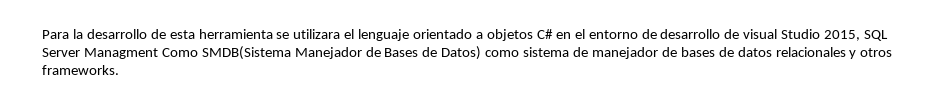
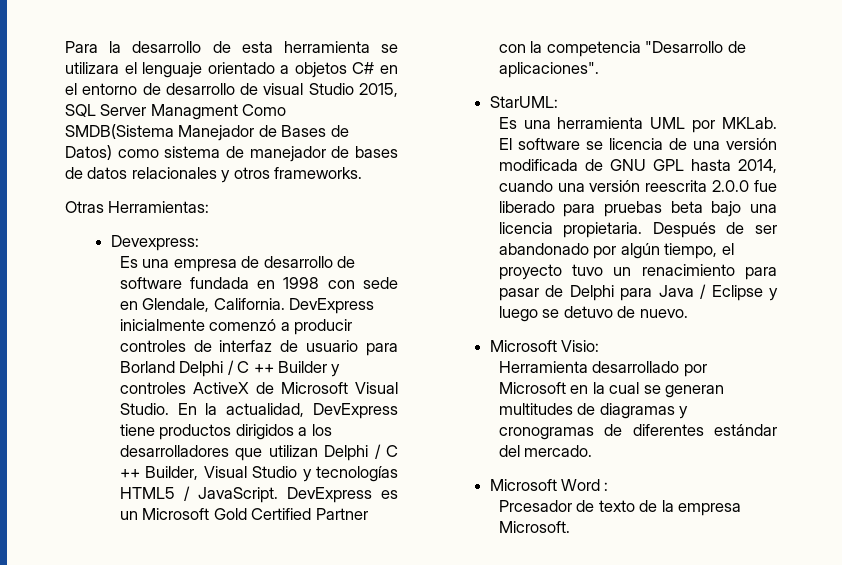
(119, 70) none -> [65,201,210,213] [110,235,199,251] [119,256,355,272] [119,277,399,289] [119,298,375,314] [119,319,353,335] [119,340,398,356] [119,360,341,377] [119,382,398,394] [119,403,399,419] [119,424,332,440] [119,444,398,461] [119,466,398,482] [119,486,398,503] [119,508,368,520] [498,41,746,57] [498,62,599,78] [489,96,558,108] [498,117,777,133] [498,138,777,150] [498,159,777,173] [498,180,777,192] [498,201,777,217] [498,222,777,238] [498,243,734,259] [498,264,777,280] [498,284,778,301] [498,306,688,322] [489,340,599,352] [498,361,707,377] [498,382,724,398] [498,403,689,419] [498,424,777,440] [498,445,593,457] [489,479,609,491] [498,500,741,516] [498,521,570,533] // Otras Herramientas: // Devexpress: // Es una empresa de desarrollo de software fundada en 1998 con sede en Glendale, California. DevExpress inicialmente comenzó a producir controles de interfaz de usuario para Borland Delphi / C ++ Builder y controles ActiveX de Microsoft Visual Studio. En la actualidad, DevExpress tiene productos dirigidos a los desarrolladores que utilizan Delphi / C ++ Builder, Visual Studio y tecnologías HTML5 / JavaScript. DevExpress es un Microsoft Gold Certified Partner con la competencia "Desarrollo de aplicaciones". // StarUML: // Es una herramienta UML por MKLab. El software se licencia de una versión modificada de GNU GPL hasta 2014, cuando una versión reescrita 2.0.0 fue liberado para pruebas beta bajo una licencia propietaria. Después de ser abandonado por algún tiempo, el proyecto tuvo un renacimiento para pasar de Delphi para Java / Eclipse y luego se detuvo de nuevo. // Microsoft Visio: // Herramienta desarrollado por Microsoft en la cual se generan multitudes de diagramas y cronogramas de diferentes estándar del mercado. // Microsoft Word : // Prcesador de texto de la empresa Microsoft.

